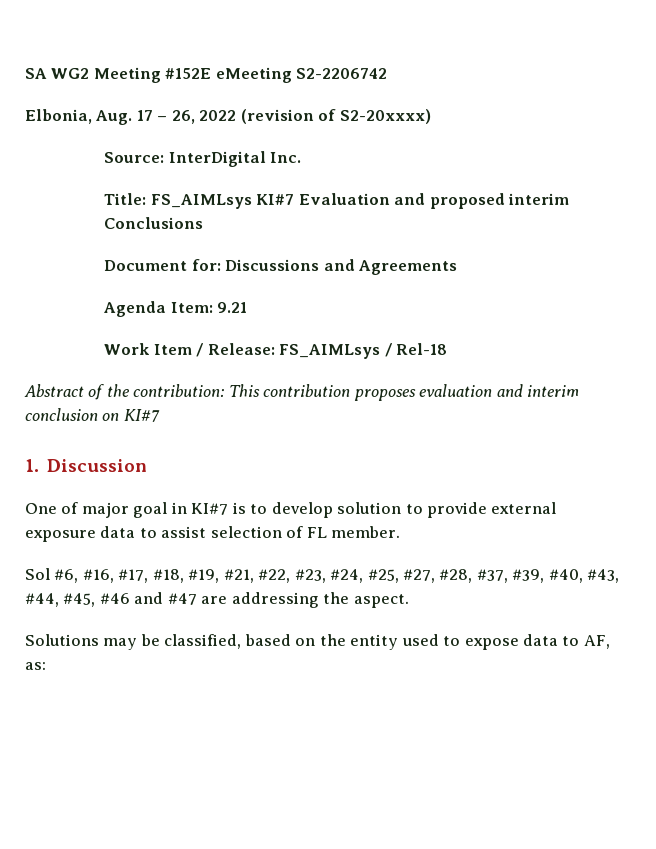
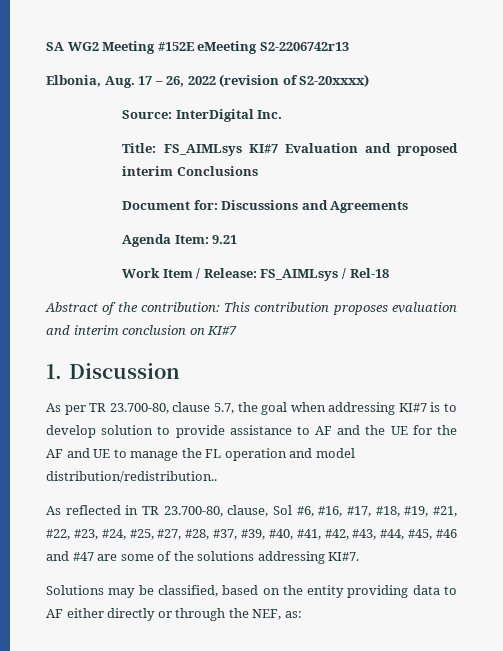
[296,68,388,79] S2-2206742 -> [259,42,349,51] S2-2206742r13
[25,502,187,518] One of major goal in -> [46,402,396,415] As per TR 23.700-80, clause 5.7, the goal when addressing
[491,502,557,514] [25,526,401,542] external exposure data to assist selection of FL member. // -> [229,425,458,435] [46,448,355,461] [46,471,217,483] [46,505,269,517] assistance to AF and the UE for the AF and UE to manage the FL operation and model distribution/redistribution.. // As reflected in TR 23.700-80, clause,
(583, 576) none -> [296,529,349,540] #41, #42,
[231,592,409,608] addressing the aspect. -> [120,551,360,564] some of the solutions addressing KI#7.
[401,634,610,650] used to expose data to AF, -> [347,585,458,598] [46,608,282,621] providing data to AF either directly or through the NEF,

